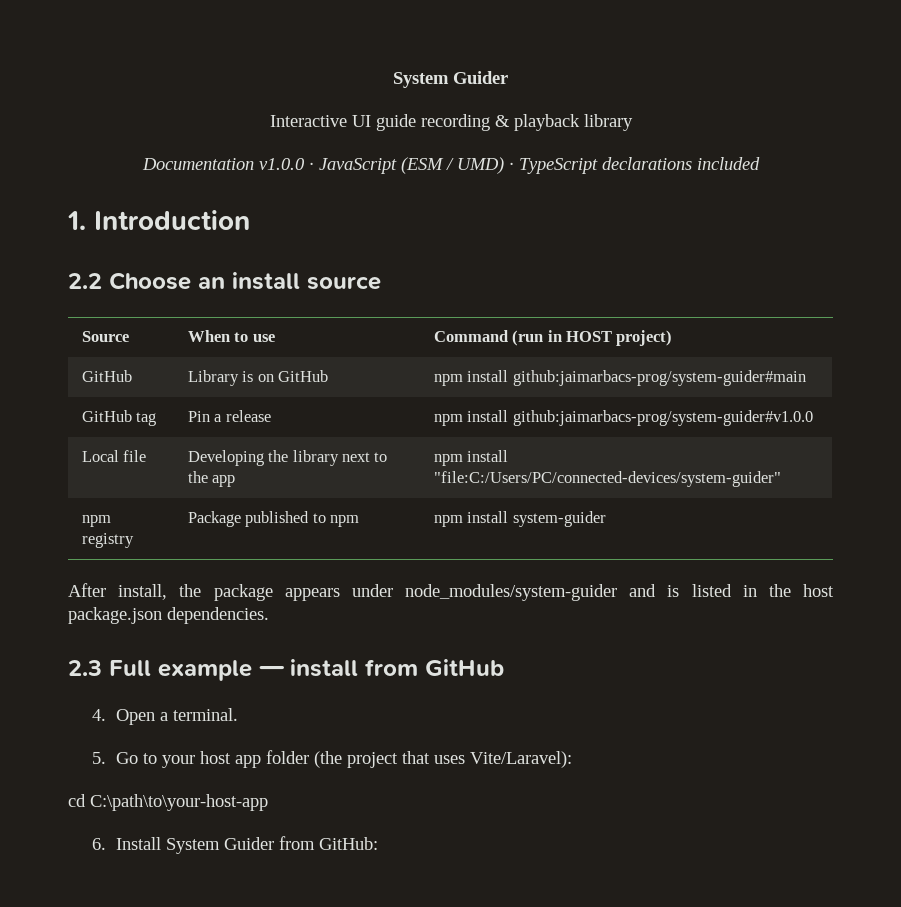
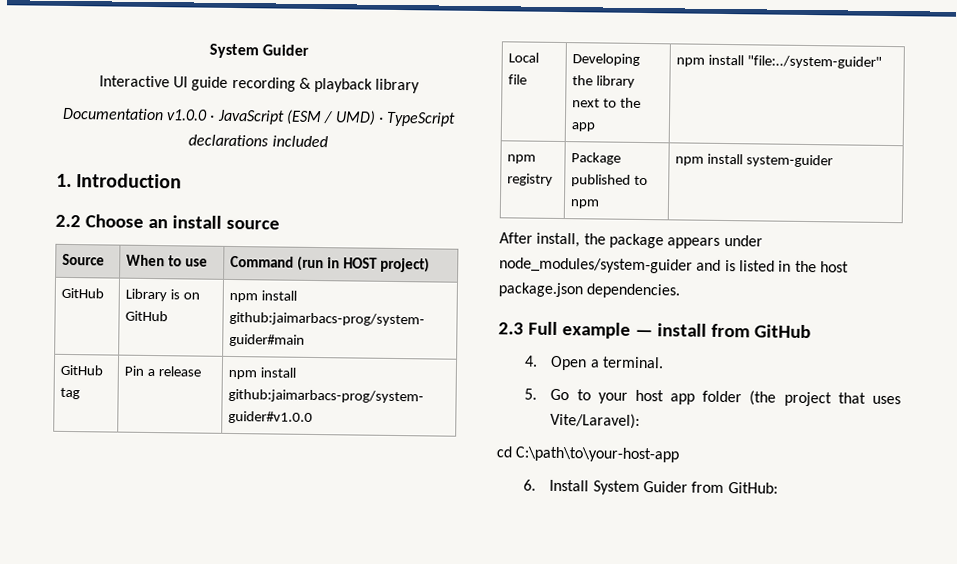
[433,471,781,487] "file:C:/Users/PC/connected-devices/system-guider" -> [747,55,883,69] "file:../system-guider"

